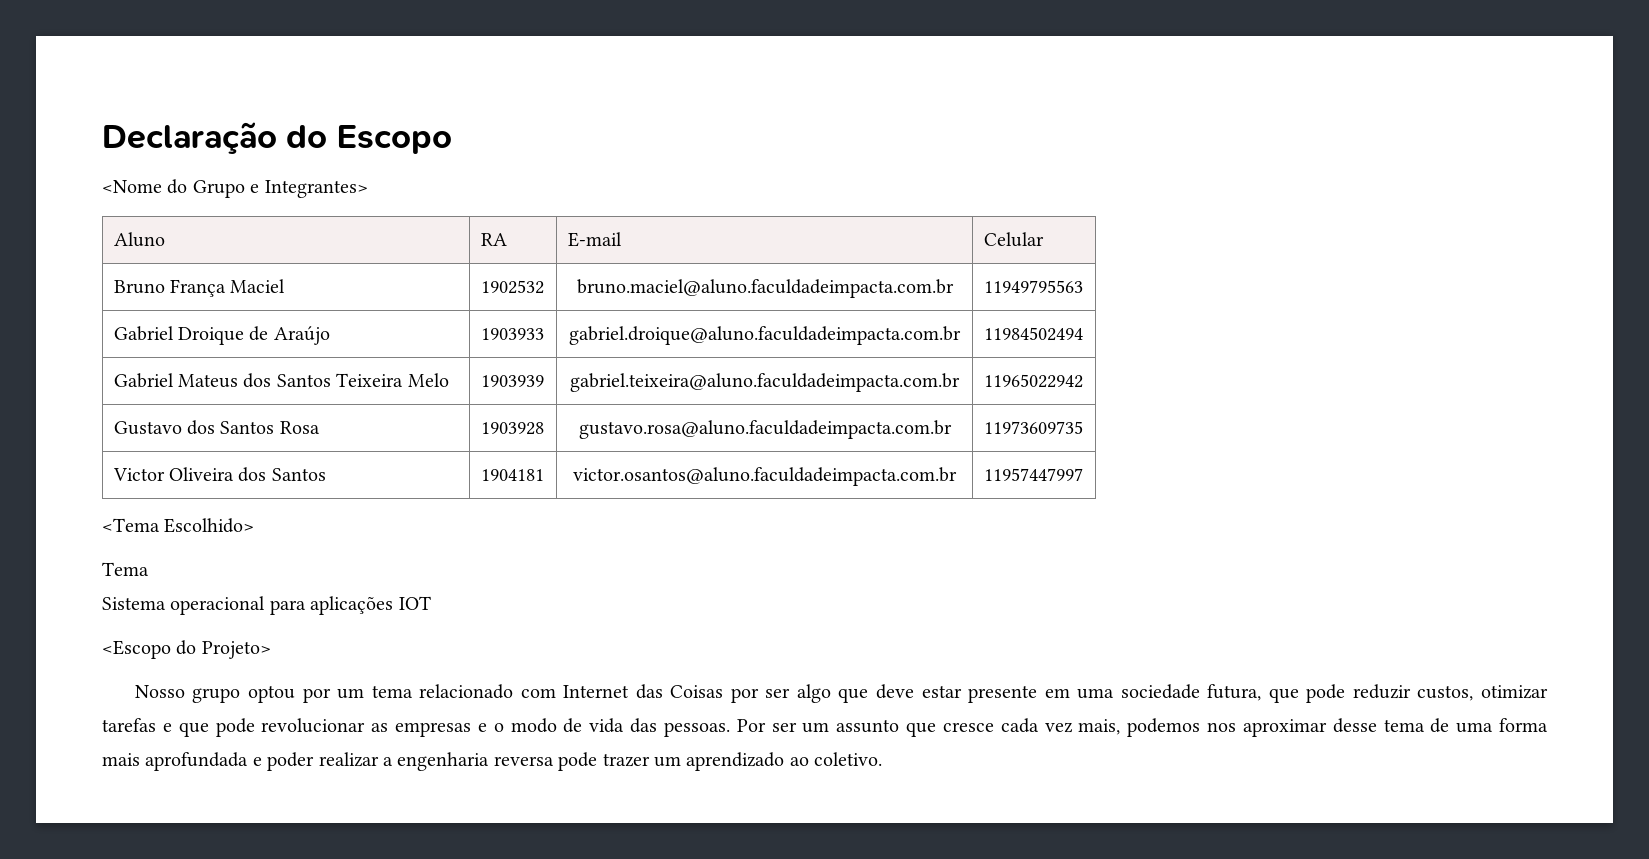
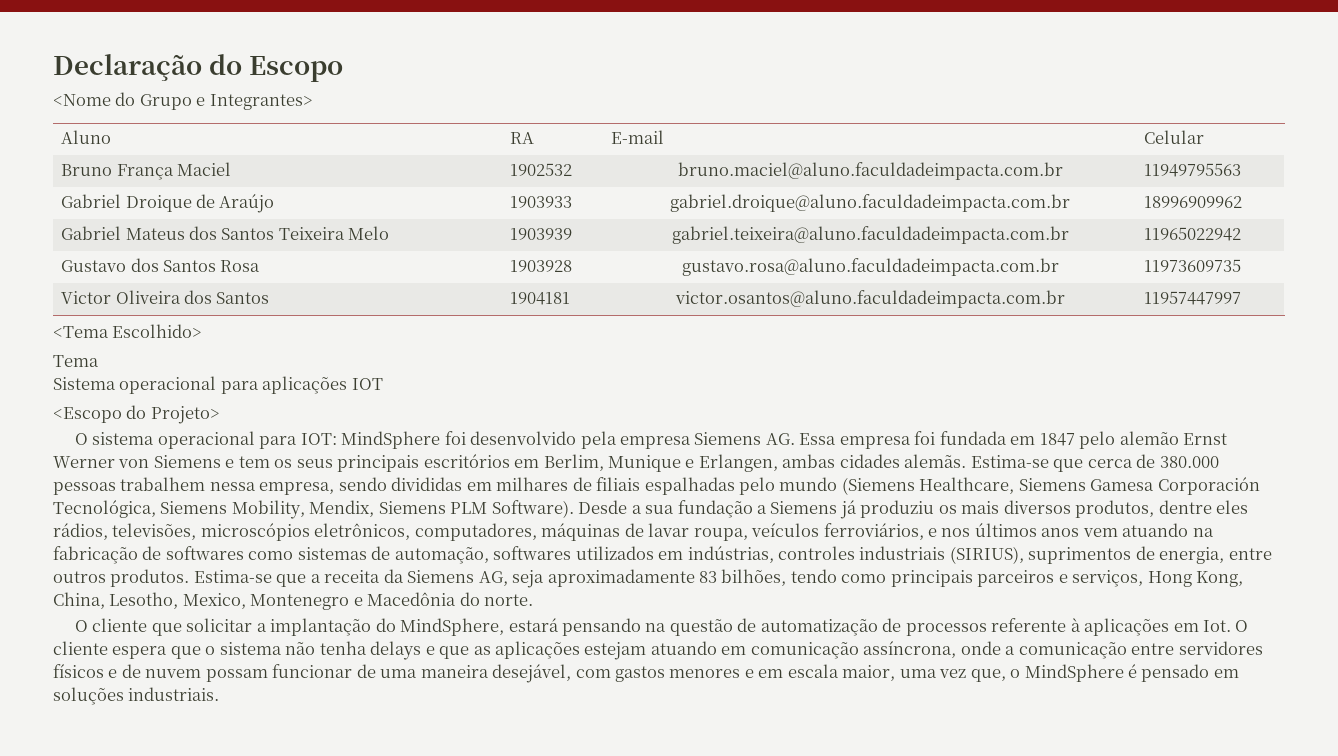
[983,327,1083,341] 11984502494 -> [1144,196,1243,208] 18996909962
[134,684,1548,703] [102,718,1548,737] [102,752,883,771] Nosso grupo optou por um tema relacionado com Internet das Coisas por ser algo que deve estar presente em uma sociedade futura, que pode reduzir custos, otimizar tarefas e que pode revolucionar as empresas e o modo de vida das pessoas. Por ser um assunto que cresce cada vez mais, podemos nos aproximar desse tema de uma forma mais aprofundada e poder realizar a engenharia reversa pode trazer um aprendizado ao coletivo. -> [74,431,1227,449] [53,454,1219,472] [53,477,1260,495] [53,500,1249,519] [53,523,1214,541] [53,546,1272,564] [53,569,1244,588] [53,592,534,610] [74,618,1249,636] [53,641,1263,660] [53,664,1239,683] [53,687,220,705] O sistema operacional para IOT: MindSphere foi desenvolvido pela empresa Siemens AG. Essa empresa foi fundada em 1847 pelo alemão Ernst Werner von Siemens e tem os seus principais escritórios em Berlim, Munique e Erlangen, ambas cidades alemãs. Estima-se que cerca de 380.000 pessoas trabalhem nessa empresa, sendo divididas em milhares de filiais espalhadas pelo mundo (Siemens Healthcare, Siemens Gamesa Corporación Tecnológica, Siemens Mobility, Mendix, Siemens PLM Software). Desde a sua fundação a Siemens já produziu os mais diversos produtos, dentre eles rádios, televisões, microscópios eletrônicos, computadores, máquinas de lavar roupa, veículos ferroviários, e nos últimos anos vem atuando na fabricação de softwares como sistemas de automação, softwares utilizados em indústrias, controles industriais (SIRIUS), suprimentos de energia, entre outros produtos. Estima-se que a receita da Siemens AG, seja aproximadamente 83 bilhões, tendo como principais parceiros e serviços, Hong Kong, China, Lesotho, Mexico, Montenegro e Macedônia do norte. // O cliente que solicitar a implantação do MindSphere, estará pensando na questão de automatização de processos referente à aplicações em Iot. O cliente espera que o sistema não tenha delays e que as aplicações estejam atuando em comunicação assíncrona, onde a comunicação entre servidores físicos e de nuvem possam funcionar de uma maneira desejável, com gastos menores e em escala maior, uma vez que, o MindSphere é pensado em soluções industriais.

